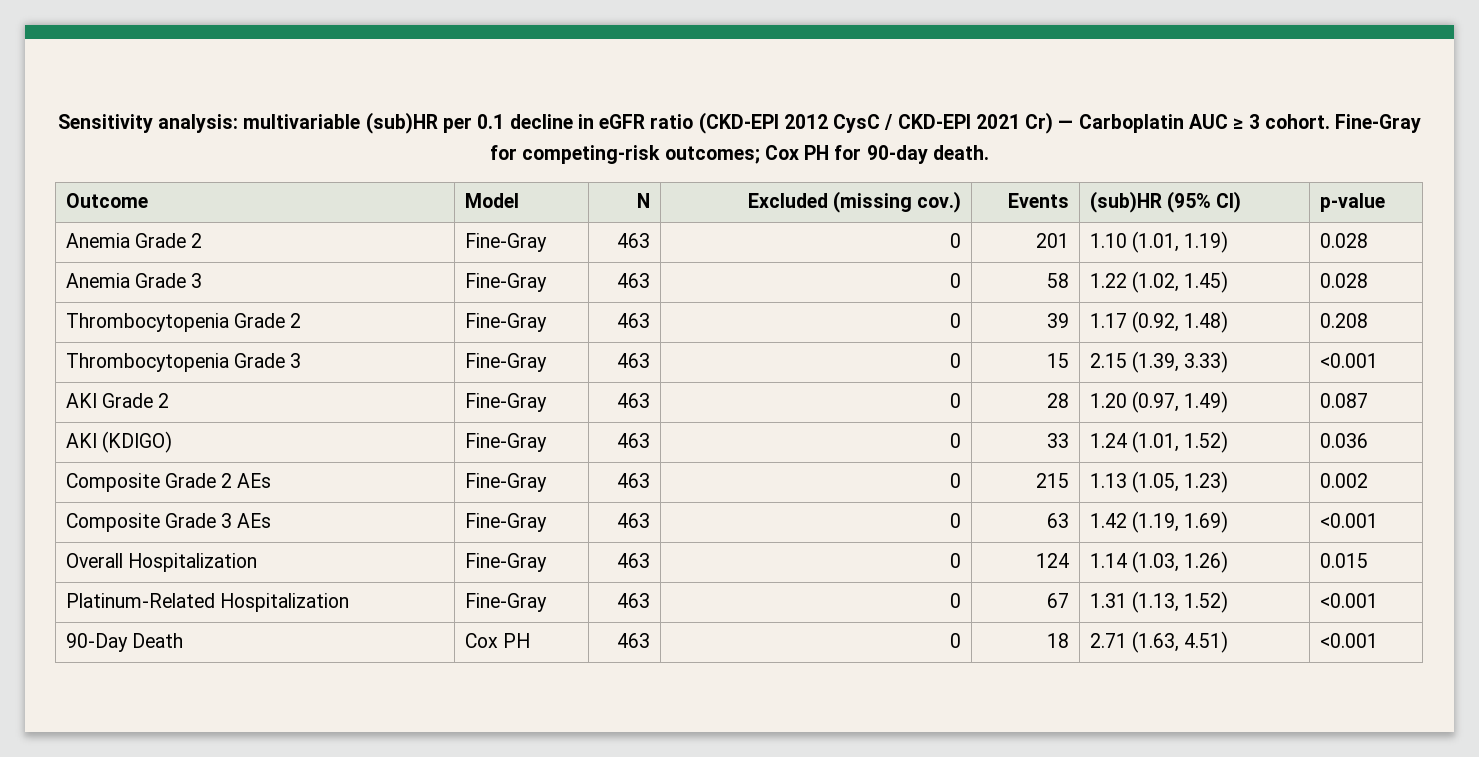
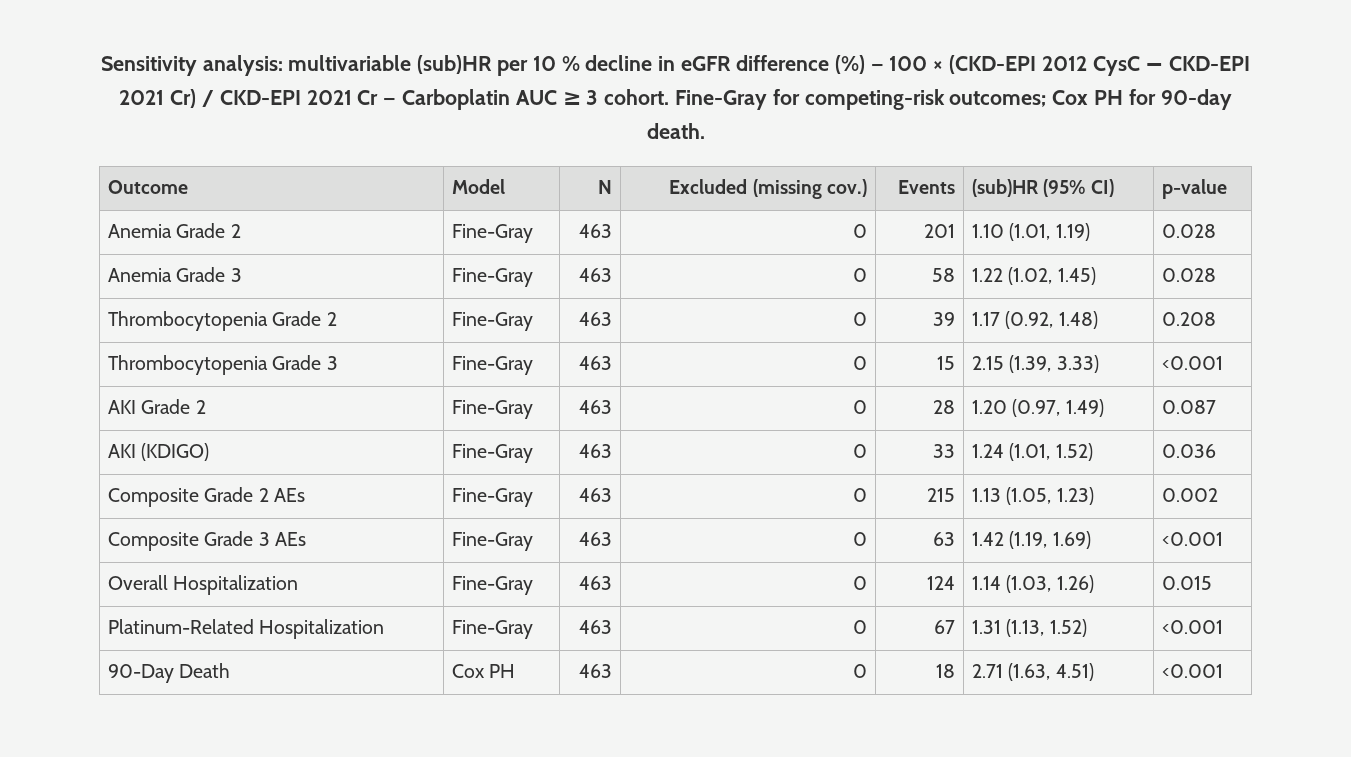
[477,114,505,129] 0.1 -> [532,56,580,71] 10 %
[650,112,881,134] ratio (CKD-EPI 2012 CysC -> [735,55,1251,76] [119,89,197,108] difference (%) — 100 × (CKD-EPI 2012 CysC − CKD-EPI 2021 Cr)
[1025,112,1054,134] Cr) -> [357,90,379,105] Cr

